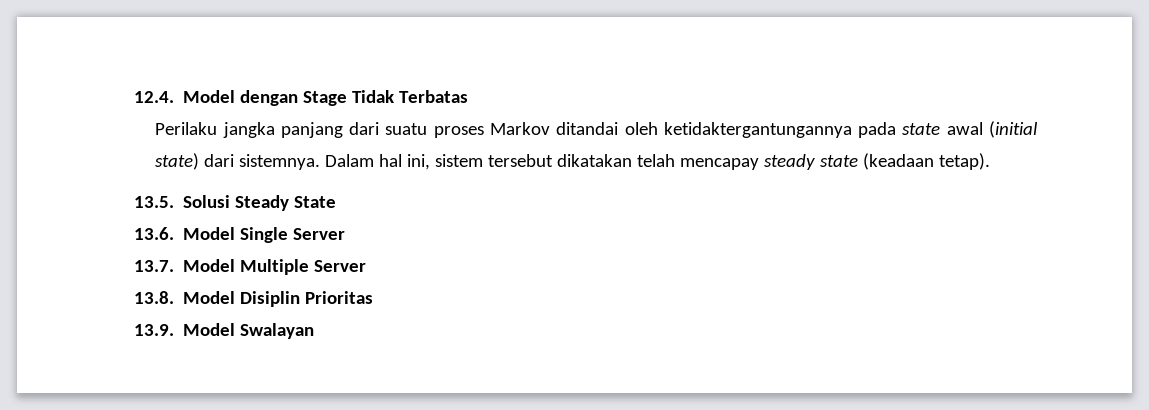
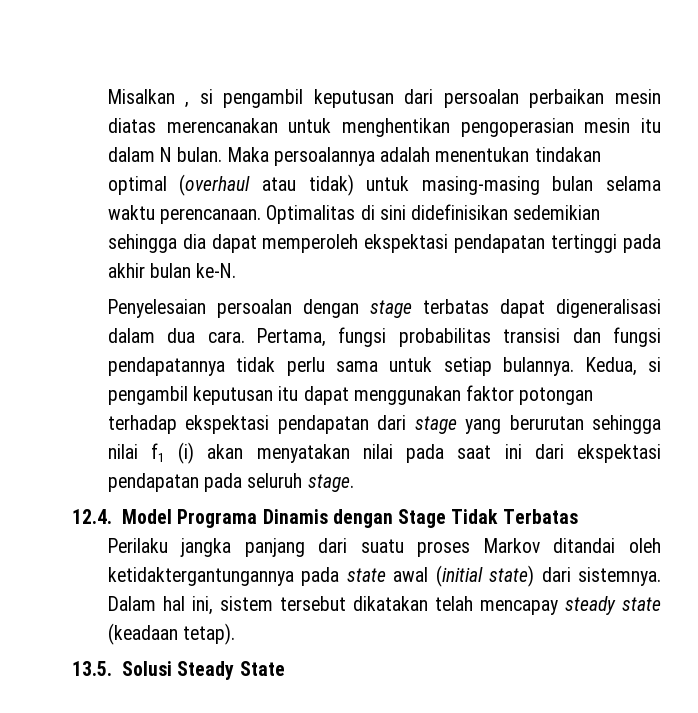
[133,90,235,103] 12.4. Model -> [107,89,661,108] [107,118,661,137] [107,147,601,166] [107,174,661,196] [107,204,601,224] [107,234,661,253] [107,263,237,278] [107,299,661,318] [107,327,661,347] [107,357,661,376] [107,385,594,405] [107,415,661,434] [107,442,661,464] [107,473,354,492] [72,509,328,528] Misalkan , si pengambil keputusan dari persoalan perbaikan mesin diatas merencanakan untuk menghentikan pengoperasian mesin itu dalam N bulan. Maka persoalannya adalah menentukan tindakan optimal (overhaul atau tidak) untuk masing-masing bulan selama waktu perencanaan. Optimalitas di sini didefinisikan sedemikian sehingga dia dapat memperoleh ekspektasi pendapatan tertinggi pada akhir bulan ke-N. // Penyelesaian persoalan dengan stage terbatas dapat digeneralisasi dalam dua cara. Pertama, fungsi probabilitas transisi dan fungsi pendapatannya tidak perlu sama untuk setiap bulannya. Kedua, si pengambil keputusan itu dapat menggunakan faktor potongan terhadap ekspektasi pendapatan dari stage yang berurutan sehingga nilai f1 (i) akan menyatakan nilai pada saat ini dari ekspektasi pendapatan pada seluruh stage. // 12.4. Model Programa Dinamis
[133,227,345,243] [133,259,366,275] [133,291,373,307] [133,323,314,339] // 13.6. Model Single Server // 13.7. Model Multiple Server // 13.8. Model Disiplin Prioritas // 13.9. Model Swalayan -> (285, 668) none

